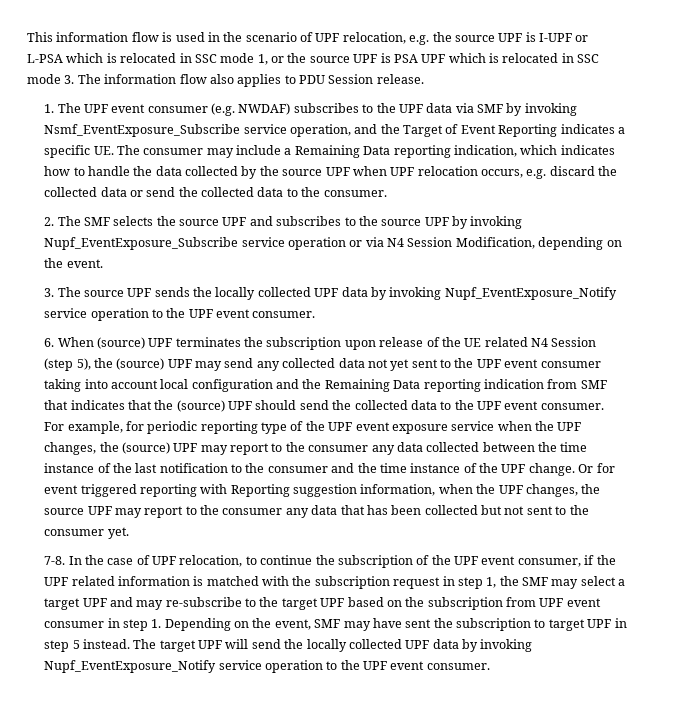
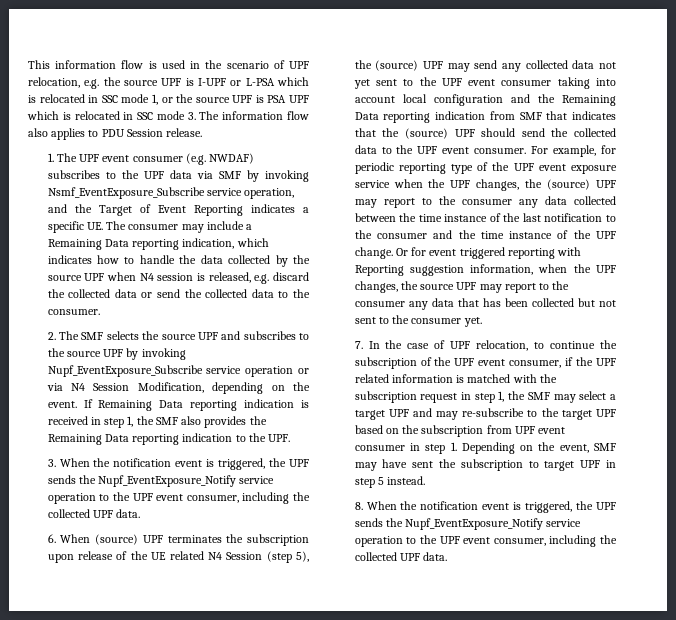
[390,166,524,178] UPF relocation occurs, -> [139,272,251,283] N4 session is released,
[44,287,617,300] [44,308,316,321] // 3. The source UPF sends the locally collected UPF data by invoking Nupf_EventExposure_Notify service operation to the UPF event consumer. -> [83,399,309,411] [47,416,267,428] [47,433,291,445] [47,458,309,470] [47,475,275,487] [47,492,310,504] [47,509,141,518] If Remaining Data reporting indication is received in step 1, the SMF also provides the Remaining Data reporting indication to the UPF. // 3. When the notification event is triggered, the UPF sends the Nupf_EventExposure_Notify service operation to the UPF event consumer, including the collected UPF data.
[44,556,66,565] 7-8. -> [354,341,363,349] 7.
[133,639,533,652] [44,660,490,673] The target UPF will send the locally collected UPF data by invoking Nupf_EventExposure_Notify service operation to the UPF event consumer. -> [354,501,616,513] [354,518,582,530] [354,535,617,547] [354,552,448,561] // 8. When the notification event is triggered, the UPF sends the Nupf_EventExposure_Notify service operation to the UPF event consumer, including the collected UPF data.

